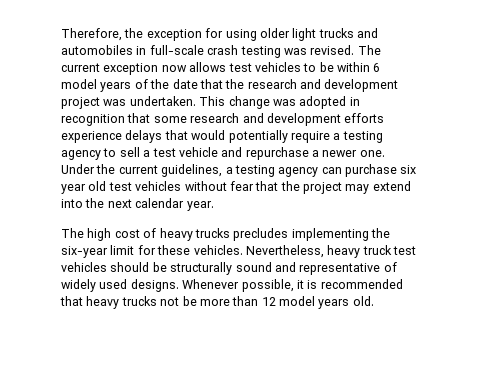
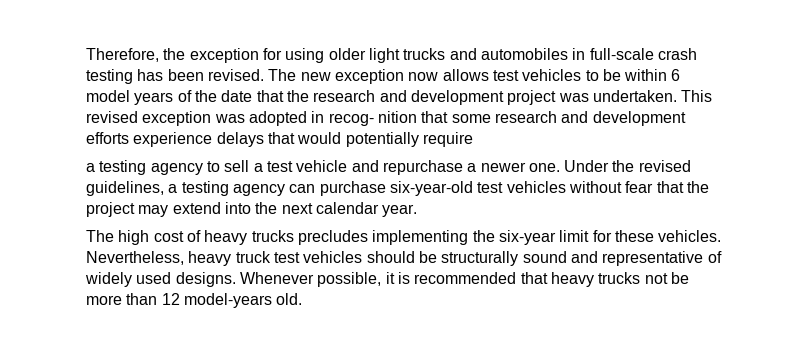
[283,48,307,55] was -> [137,69,204,81] has been
[61,63,100,72] current -> [300,72,331,81] new
[228,96,270,109] change -> [86,111,212,126] revised exception
[61,114,125,126] recognition -> [328,111,417,126] recog- nition
(330, 137) none -> (473, 139) //
[118,165,158,174] current -> [638,160,691,172] revised
[400,165,417,174] [61,181,107,194] six year old -> [389,181,473,196] six-year-old
[279,296,350,309] model years -> [183,293,272,308] model-years

